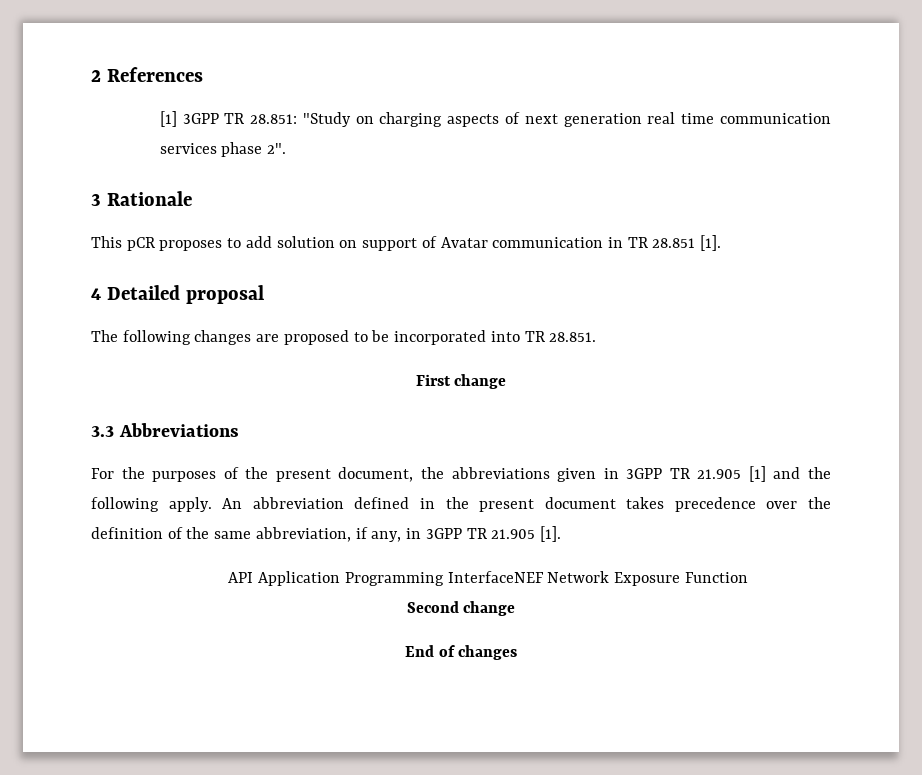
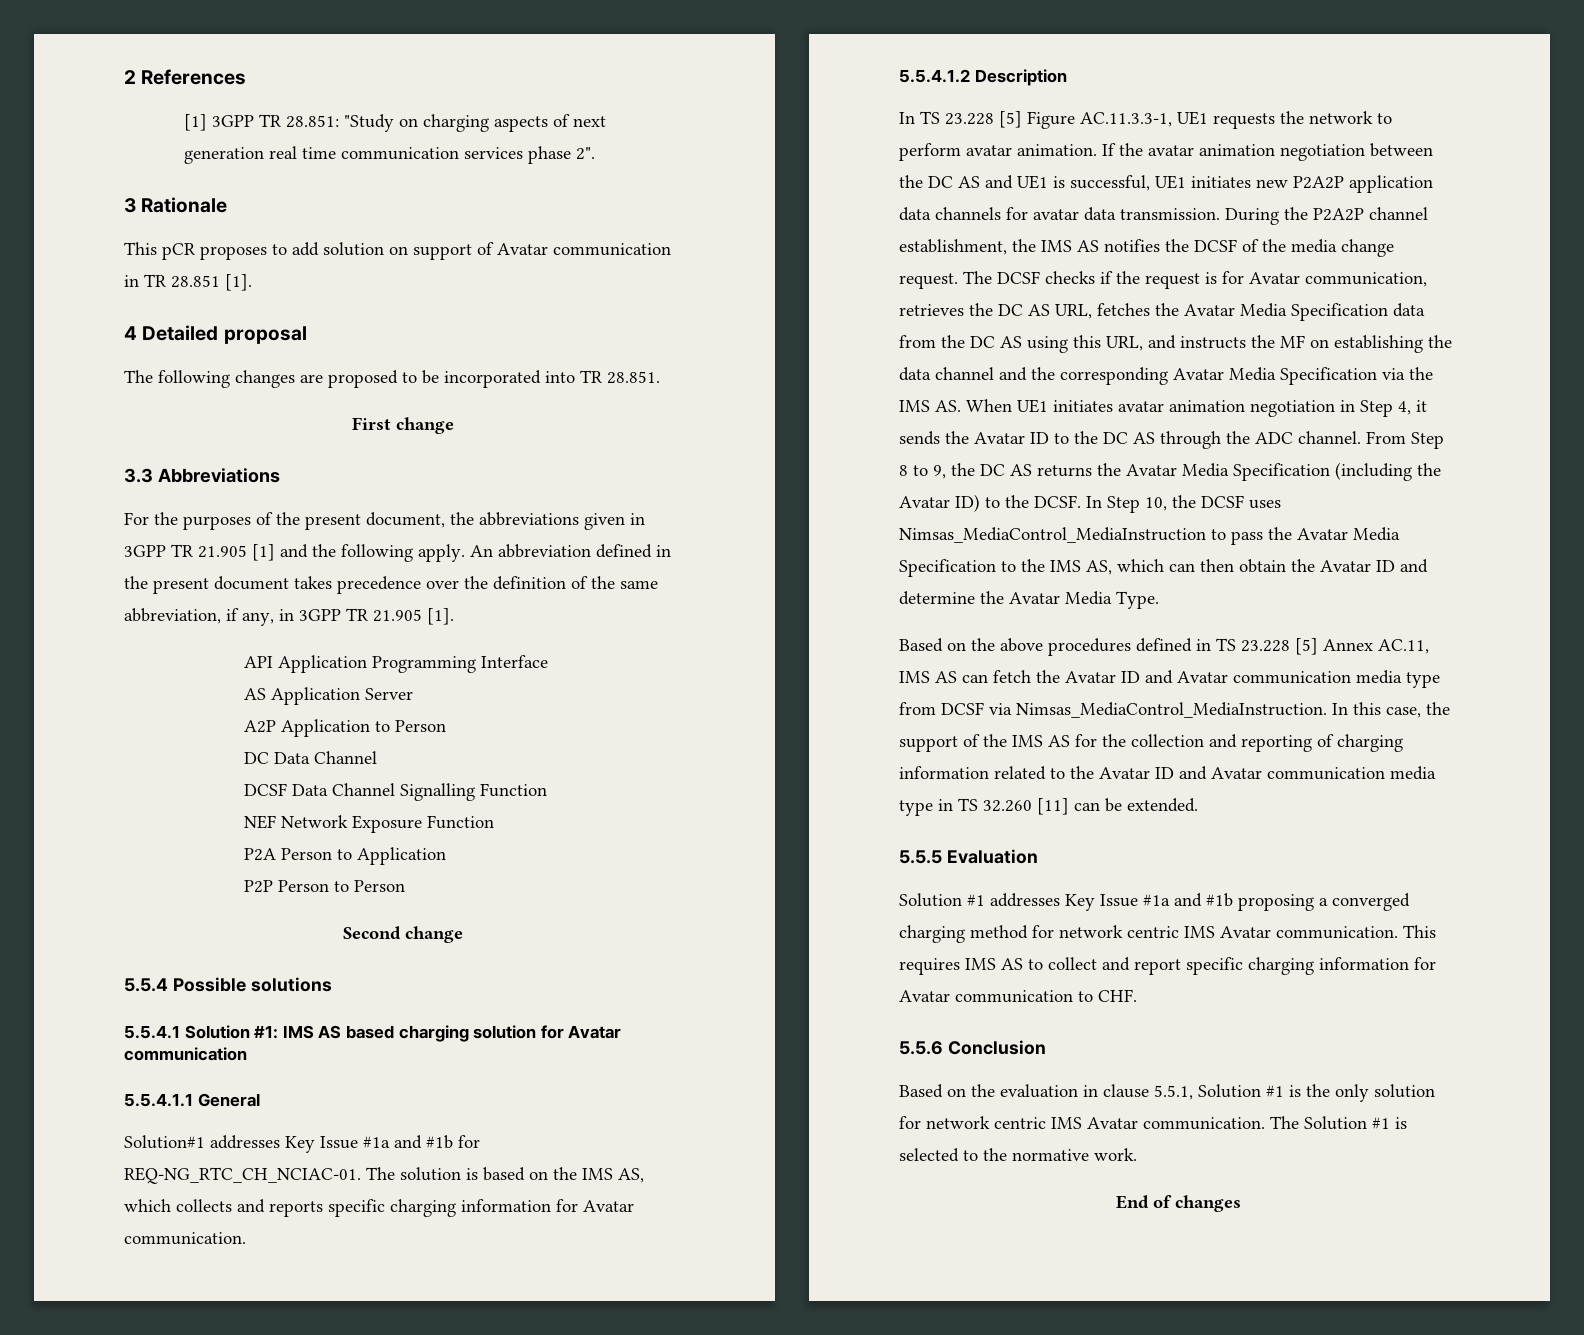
[447,571,748,586] [406,601,516,616] InterfaceNEF Network Exposure Function // Second change -> [481,655,549,668] [244,687,414,705] [244,719,447,737] [244,751,378,764] [244,783,548,801] [244,815,495,833] [244,847,447,865] [244,880,406,893] [343,926,463,943] [124,977,332,992] [124,1025,622,1042] [124,1047,247,1061] [124,1093,260,1107] [124,1135,480,1153] [124,1167,644,1184] [124,1199,634,1217] [124,1232,246,1245] [899,69,1067,86] [899,111,1392,129] [899,143,1433,161] [899,175,1433,193] [899,207,1428,225] [899,239,1394,257] [899,271,1427,289] [899,303,1425,321] [899,335,1452,353] [899,367,1433,385] [899,399,1427,417] [899,431,1444,449] [899,462,1441,481] [899,494,1281,513] [899,527,1400,545] [899,559,1428,577] [899,591,1159,609] [899,638,1429,656] [899,670,1440,688] [899,702,1450,718] [899,734,1403,752] [899,766,1436,780] [899,798,1198,816] [899,849,1038,864] [899,893,1410,911] [899,925,1436,943] [899,957,1436,975] [899,989,1137,1003] [899,1040,1046,1055] [899,1084,1435,1102] [899,1116,1407,1130] [899,1148,1137,1162] Interface // AS Application Server // A2P Application to Person // DC Data Channel // DCSF Data Channel Signalling Function // NEF Network Exposure Function // P2A Person to Application // P2P Person to Person // Second change // 5.5.4 Possible solutions // 5.5.4.1 Solution #1: IMS AS based charging solution for Avatar communication // 5.5.4.1.1 General // Solution#1 addresses Key Issue #1a and #1b for REQ-NG_RTC_CH_NCIAC-01. The solution is based on the IMS AS, which collects and reports specific charging information for Avatar communication. // 5.5.4.1.2 Description // In TS 23.228 [5] Figure AC.11.3.3-1, UE1 requests the network to perform avatar animation. If the avatar animation negotiation between the DC AS and UE1 is successful, UE1 initiates new P2A2P application data channels for avatar data transmission. During the P2A2P channel establishment, the IMS AS notifies the DCSF of the media change request. The DCSF checks if the request is for Avatar communication, retrieves the DC AS URL, fetches the Avatar Media Specification data from the DC AS using this URL, and instructs the MF on establishing the data channel and the corresponding Avatar Media Specification via the IMS AS. When UE1 initiates avatar animation negotiation in Step 4, it sends the Avatar ID to the DC AS through the ADC channel. From Step 8 to 9, the DC AS returns the Avatar Media Specification (including the Avatar ID) to the DCSF. In Step 10, the DCSF uses Nimsas_MediaControl_MediaInstruction to pass the Avatar Media Specification to the IMS AS, which can then obtain the Avatar ID and determine the Avatar Media Type. // Based on the above procedures defined in TS 23.228 [5] Annex AC.11, IMS AS can fetch the Avatar ID and Avatar communication media type from DCSF via Nimsas_MediaControl_MediaInstruction. In this case, the support of the IMS AS for the collection and reporting of charging information related to the Avatar ID and Avatar communication media type in TS 32.260 [11] can be extended. // 5.5.5 Evaluation // Solution #1 addresses Key Issue #1a and #1b proposing a converged charging method for network centric IMS Avatar communication. This requires IMS AS to collect and report specific charging information for Avatar communication to CHF. // 5.5.6 Conclusion // Based on the evaluation in clause 5.5.1, Solution #1 is the only solution for network centric IMS Avatar communication. The Solution #1 is selected to the normative work.

